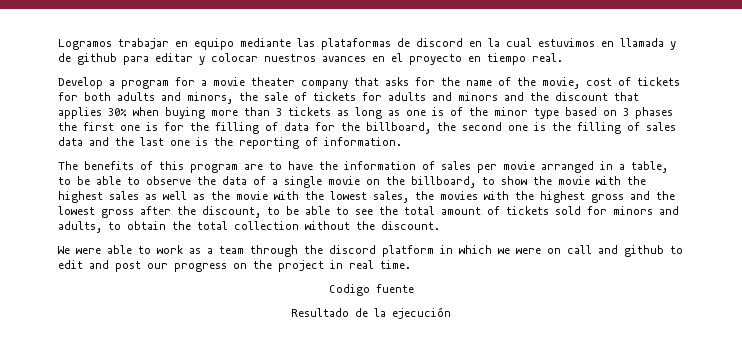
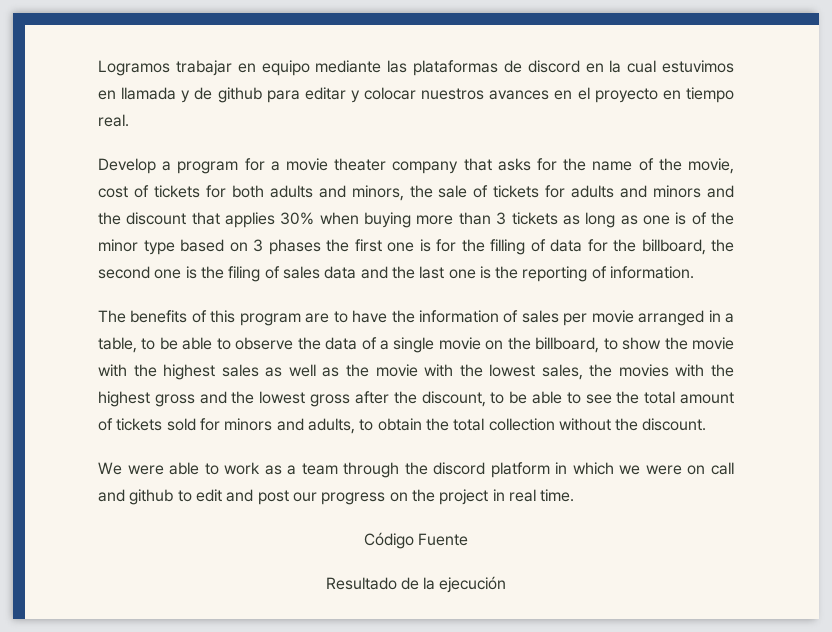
[577,122,621,134] filling -> [228,266,261,282] filing
[328,284,414,296] Codigo fuente -> [363,532,469,549] Código Fuente

